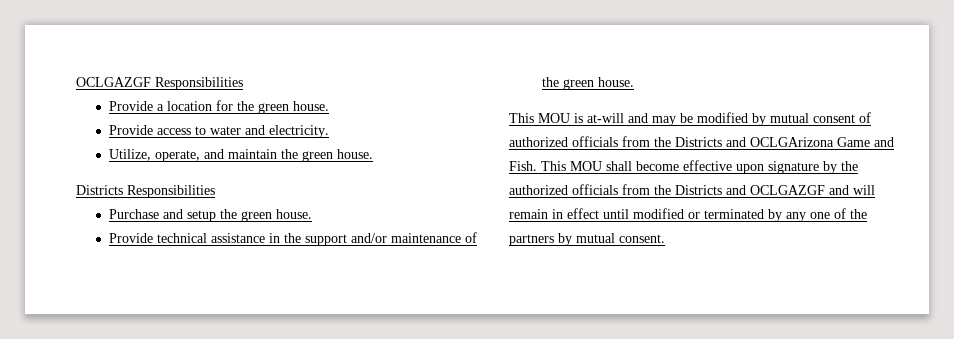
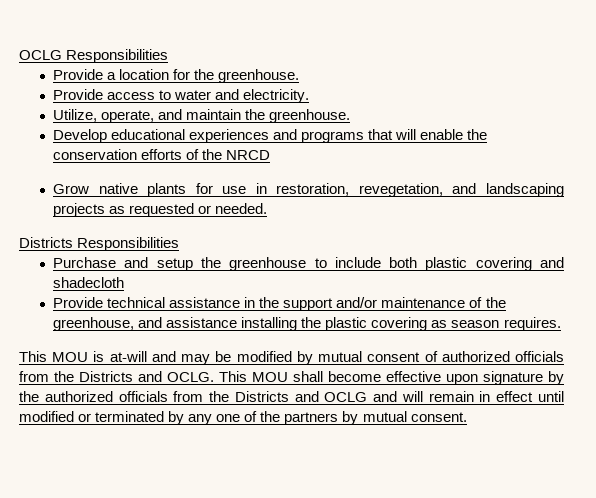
[76,77,151,87] OCLGAZGF -> [19,50,62,60] OCLG
[257,101,329,114] green house. -> [218,69,300,83] greenhouse.
[301,149,373,162] green house. -> [269,109,351,123] [53,129,488,143] [53,149,271,160] [53,183,564,197] [53,203,268,217] greenhouse. // Develop educational experiences and programs that will enable the conservation efforts of the NRCD // Grow native plants for use in restoration, revegetation, and landscaping projects as requested or needed.
[240,209,312,222] green house. -> [229,257,565,271] [53,277,125,288] greenhouse to include both plastic covering and shadecloth
[562,77,634,90] green house. -> [53,317,561,331] greenhouse, and assistance installing the plastic covering as season requires.
[750,137,894,147] [509,161,537,171] OCLGArizona Game and Fish. -> [167,372,214,382] OCLG.
[750,185,825,195] OCLGAZGF -> [324,392,368,402] OCLG

